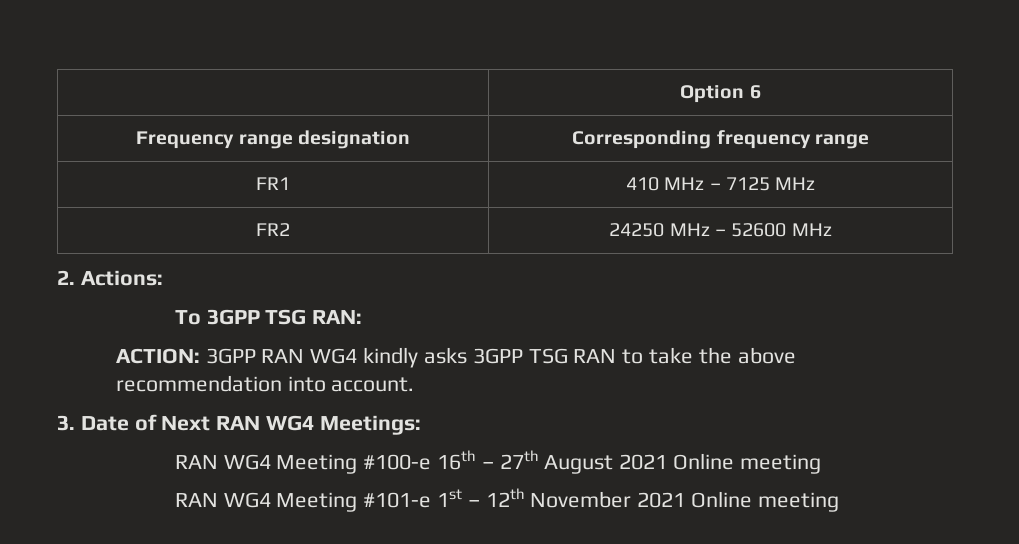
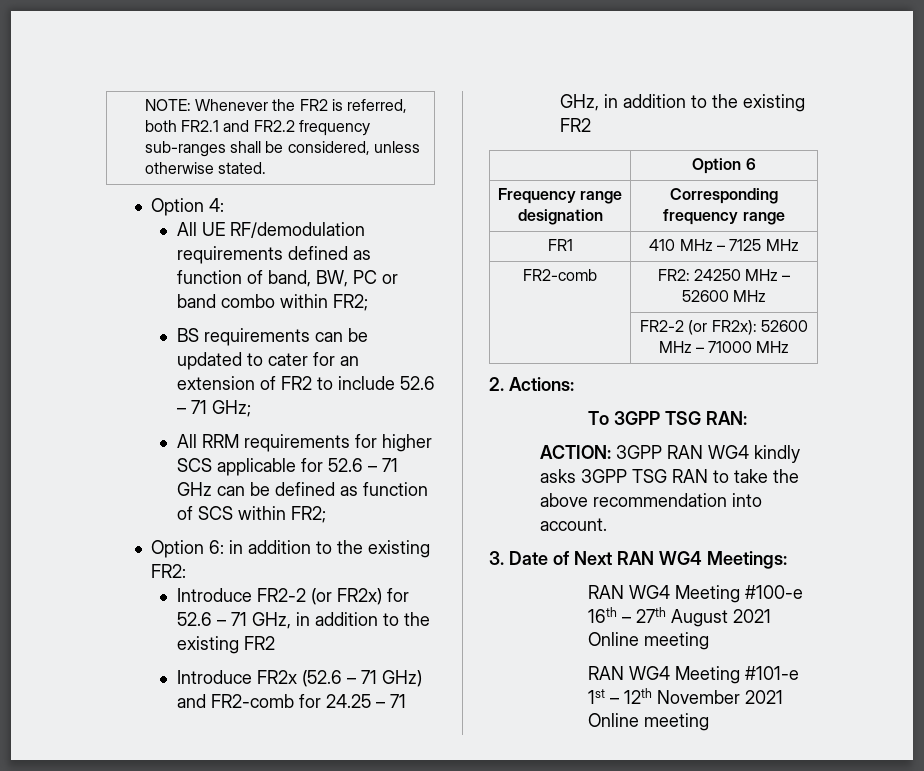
(680, 94) none -> [144,99,408,113] [144,120,371,136] [144,141,421,157] [144,162,267,174] [151,198,225,216] [176,222,365,238] [176,246,371,264] [176,270,398,287] [176,294,368,311] [176,328,368,346] [176,352,359,370] [176,376,435,390] [176,400,251,417] [176,434,432,452] [176,458,398,476] [176,482,428,496] [176,506,326,523] [151,540,431,558] [151,564,187,578] [176,588,409,605] [176,612,430,629] [176,636,275,654] [176,670,422,687] [176,694,406,708] [559,94,805,112] [559,118,591,132] NOTE: Whenever the FR2 is referred, both FR2.1 and FR2.2 frequency sub-ranges shall be considered, unless otherwise stated. // Option 4: // All UE RF/demodulation requirements defined as function of band, BW, PC or band combo within FR2; // BS requirements can be updated to cater for an extension of FR2 to include 52.6 – 71 GHz; // All RRM requirements for higher SCS applicable for 52.6 – 71 GHz can be defined as function of SCS within FR2; // Option 6: in addition to the existing FR2: // Introduce FR2-2 (or FR2x) for 52.6 – 71 GHz, in addition to the existing FR2 // Introduce FR2x (52.6 – 71 GHz) and FR2-comb for 24.25 – 71 GHz, in addition to the existing FR2 //
[256,223,290,236] FR2 | -> [523,269,597,281] [657,269,690,281] FR2-comb | FR2:
(832, 229) none -> [640,320,808,335] [658,341,790,353] // | FR2-2 (or FR2x): 52600 MHz – 71000 MHz

